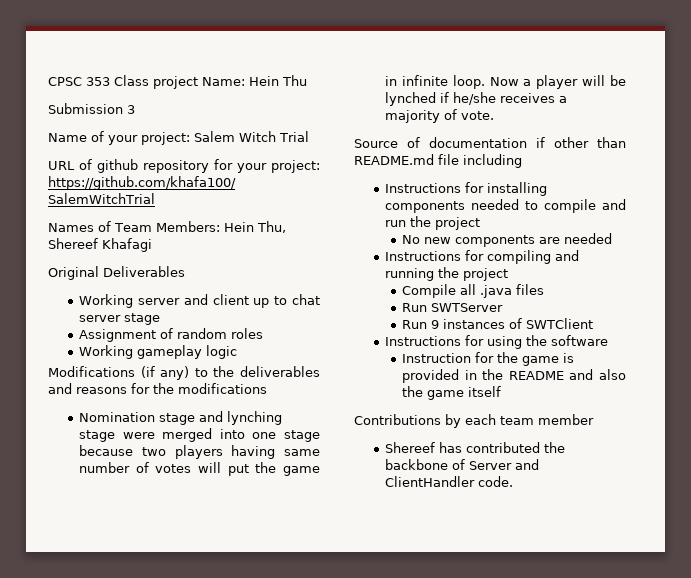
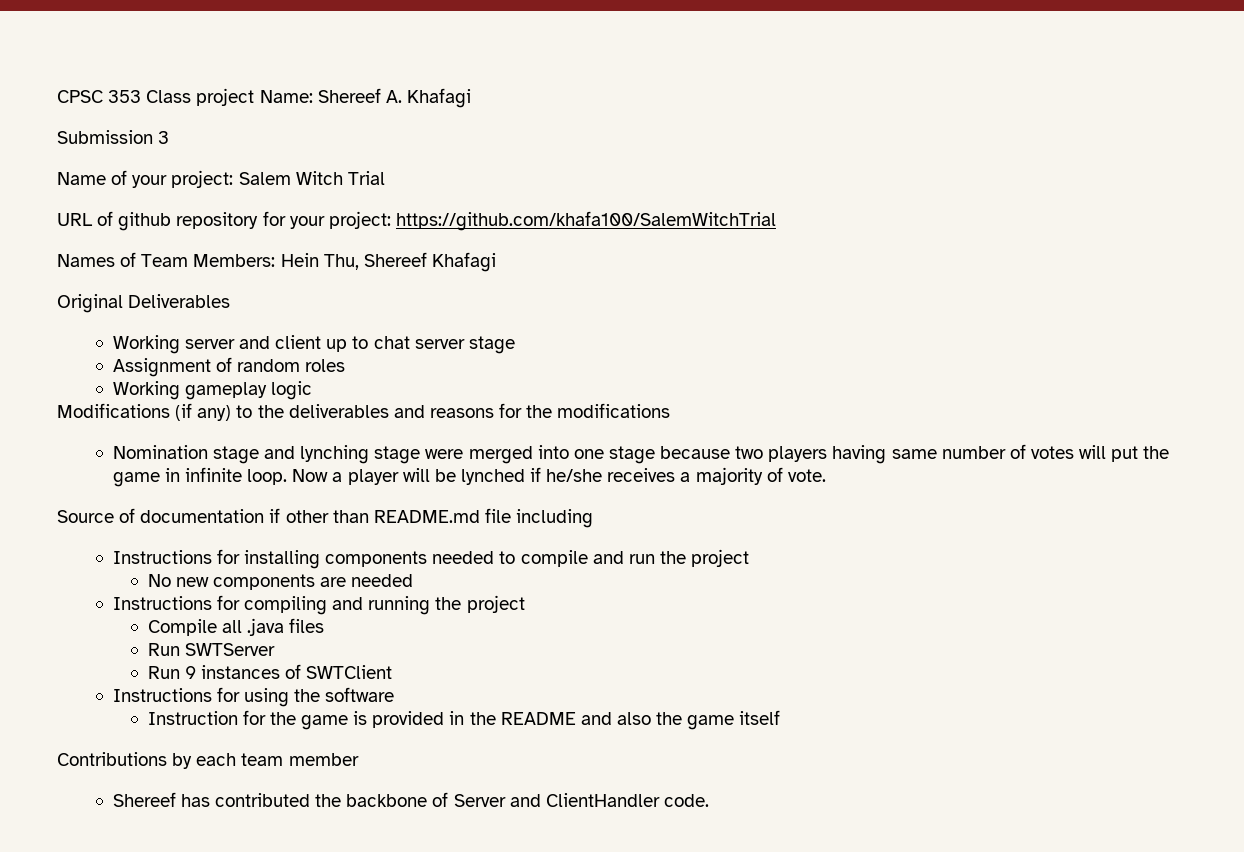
[249,75,307,86] Hein Thu -> [317,88,471,108] Shereef A. Khafagi

